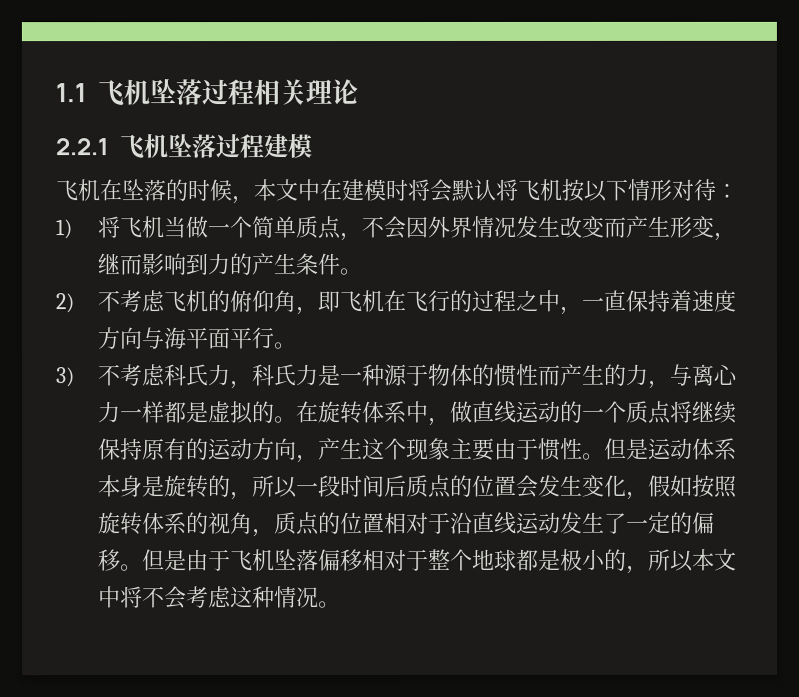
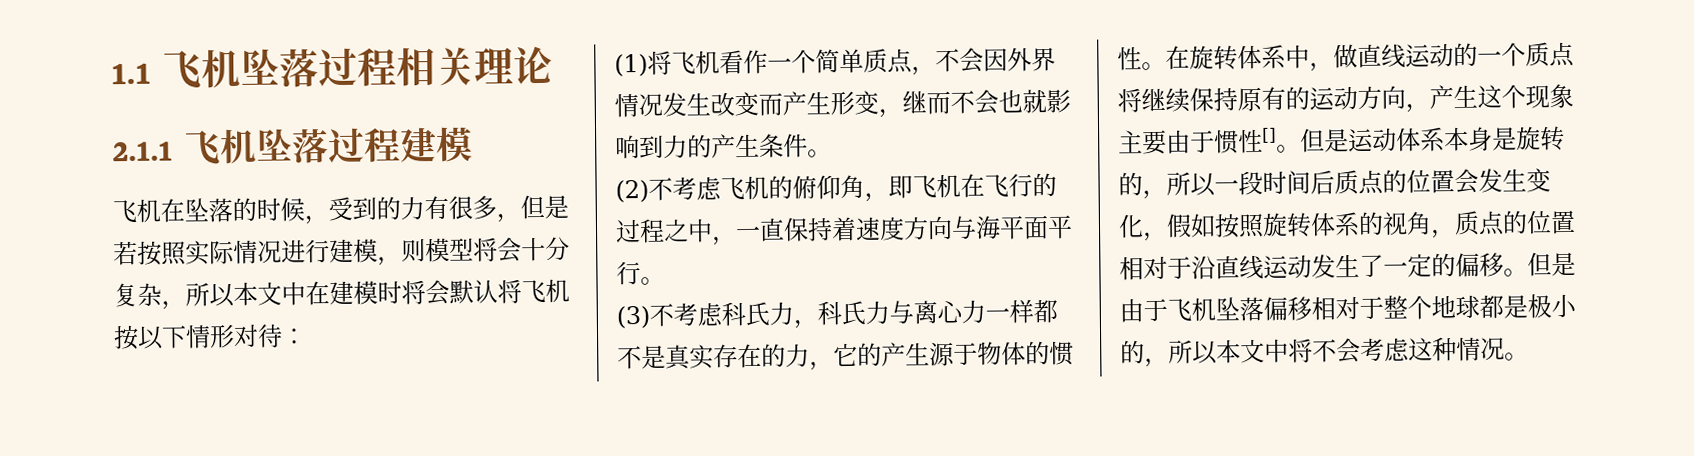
[55,138,109,156] 2.2.1 -> [112,141,173,162] 2.1.1
(254, 200) none -> [328,194,569,223] [113,236,570,266] [113,282,235,310] 受到的力有很多，但是若按照实际情况进行建模，则模型将会十分复杂，所以
[55,216,209,240] 1)将飞机当做 -> [614,49,768,77] (1)将飞机看作
(143, 265) none -> [950,89,1047,115] 不会也就
[55,293,74,314] 2) -> [615,179,649,203] (2)
[56,367,75,388] 3) -> [616,305,650,329] (3)
[318,363,740,389] [98,401,276,425] 是一种源于物体的惯性而产生的力，与离心力一样都是虚拟的 -> [889,298,1058,325] [617,340,1074,371] [1117,46,1142,71] 与离心力一样都不是真实存在的力，它的产生源于物体的惯性
(584, 448) none -> [1262,127,1277,143] []

